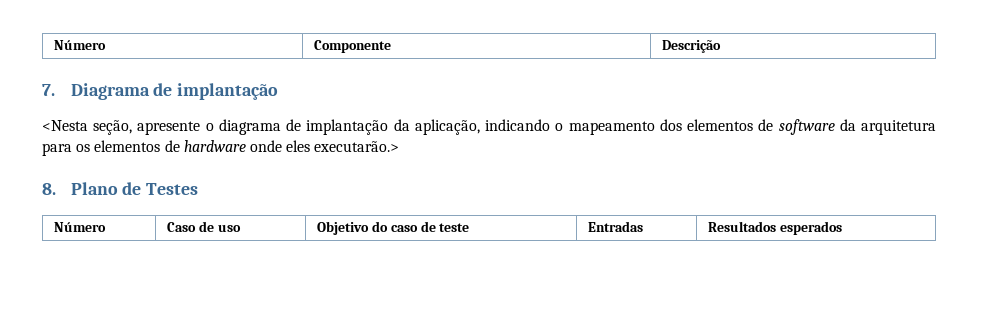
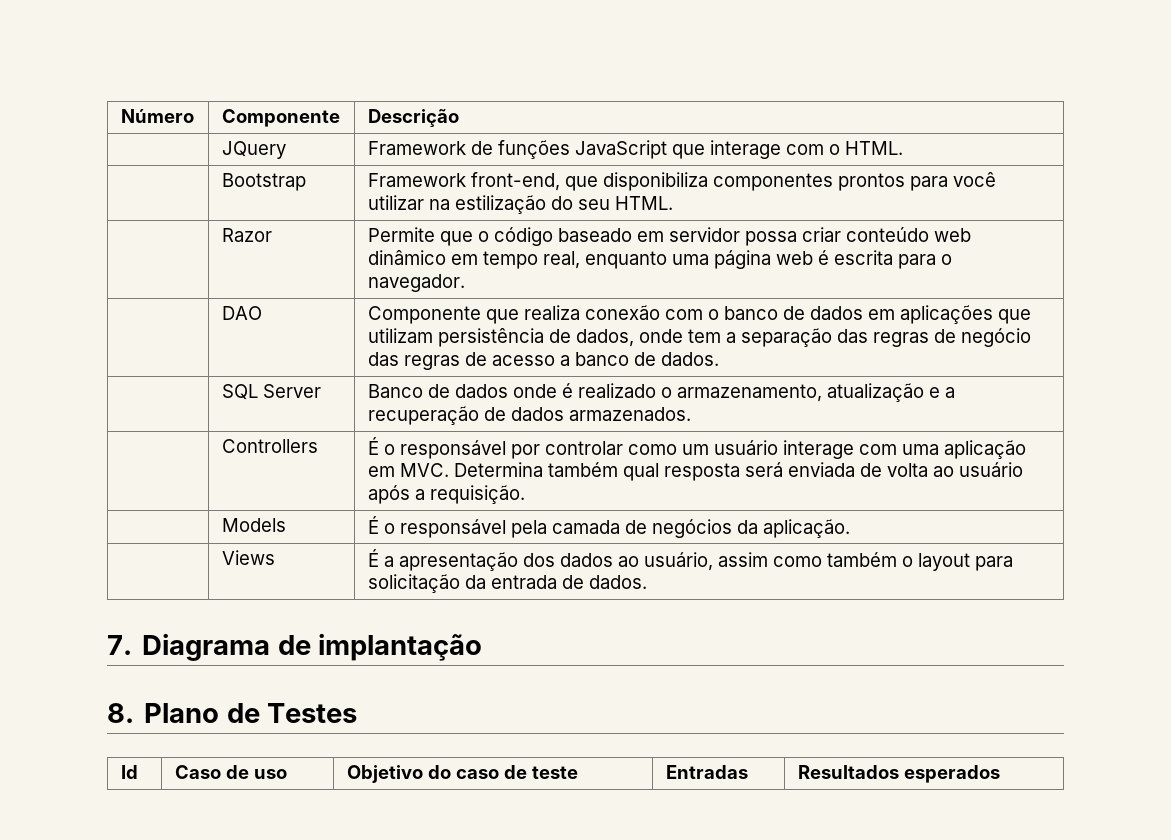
[42,83,279,100] [42,119,937,135] [42,140,400,156] // 7. Diagrama de implantação // <Nesta seção, apresente o diagrama de implantação da aplicação, indicando o mapeamento dos elementos de software da arquitetura para os elementos de hardware onde eles executarão.> -> [221,141,286,159] [367,140,903,159] [221,173,306,191] [367,172,996,191] [367,195,673,214] [221,228,272,242] [367,227,971,246] [367,250,952,269] [367,274,465,292] [221,306,262,320] [367,305,1031,324] [367,328,1031,347] [367,352,719,370] [221,384,321,400] [367,383,955,402] [367,406,691,425] [221,439,318,453] [367,437,1026,459] [367,462,1023,481] [367,485,525,504] [221,518,286,532] [367,516,850,538] [221,550,275,565] [367,549,1013,571] [367,574,647,593] [107,633,483,661] // | JQuery | Framework de funções JavaScript que interage com o HTML. // | Bootstrap | Framework front-end, que disponibiliza componentes prontos para você utilizar na estilização do seu HTML. // | Razor | Permite que o código baseado em servidor possa criar conteúdo web dinâmico em tempo real, enquanto uma página web é escrita para o navegador. // | DAO | Componente que realiza conexão com o banco de dados em aplicações que utilizam persistência de dados, onde tem a separação das regras de negócio das regras de acesso a banco de dados. // | SQL Server | Banco de dados onde é realizado o armazenamento, atualização e a recuperação de dados armazenados. // | Controllers | É o responsável por controlar como um usuário interage com uma aplicação em MVC. Determina também qual resposta será enviada de volta ao usuário após a requisição. // | Models | É o responsável pela camada de negócios da aplicação. // | Views | É a apresentação dos dados ao usuário, assim como também o layout para solicitação da entrada de dados. // 7. Diagrama de implantação
[54,222,107,232] Número -> [120,765,138,779] Id

